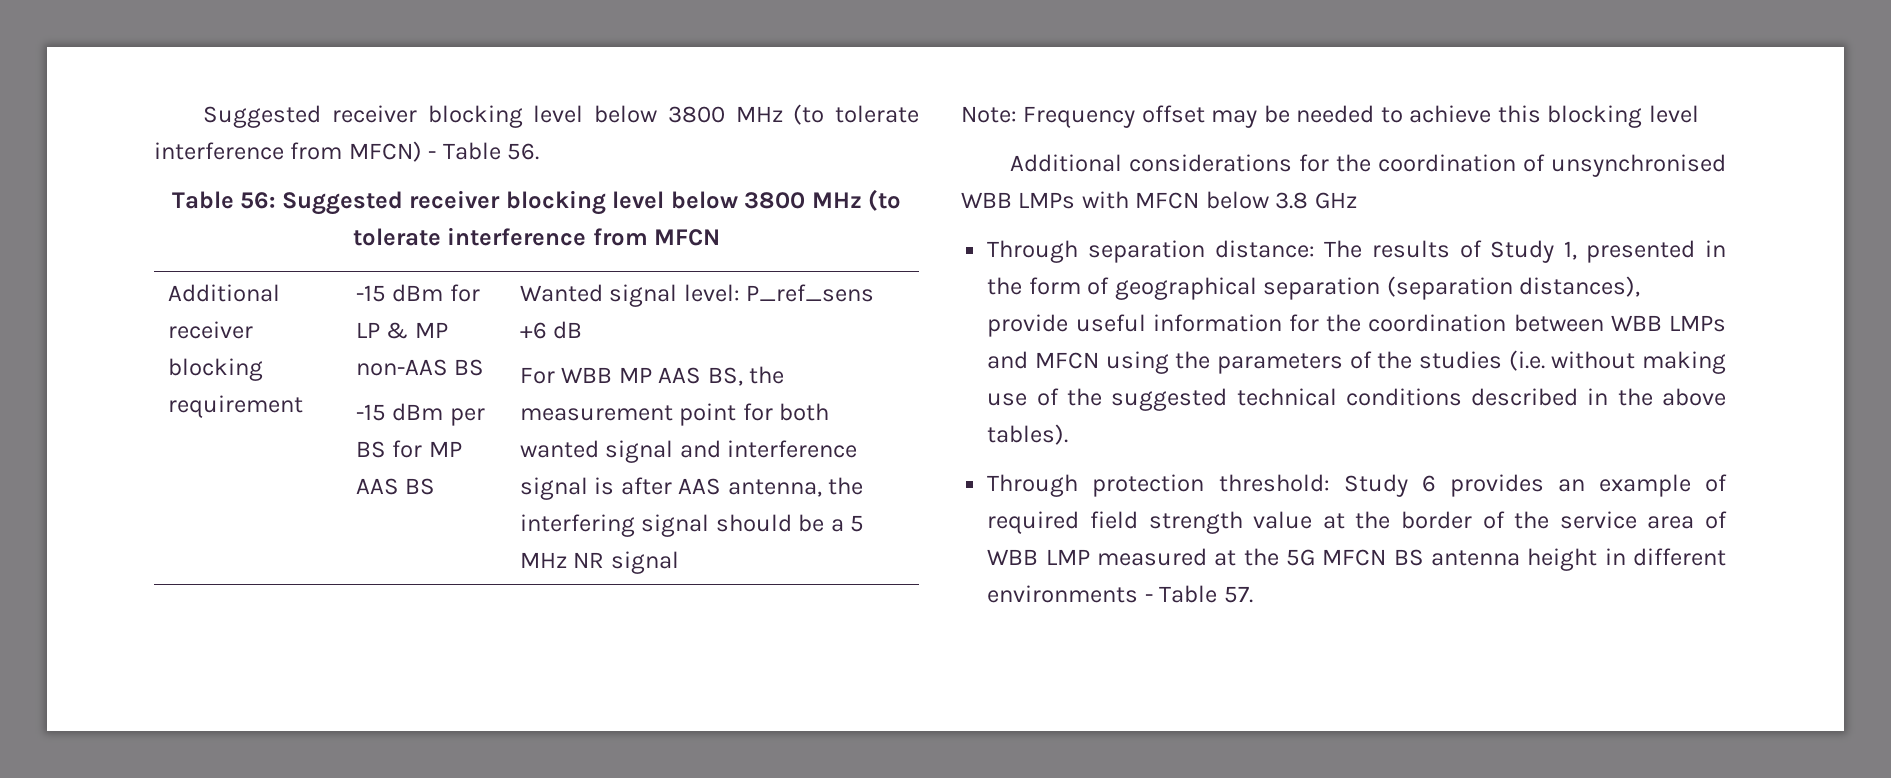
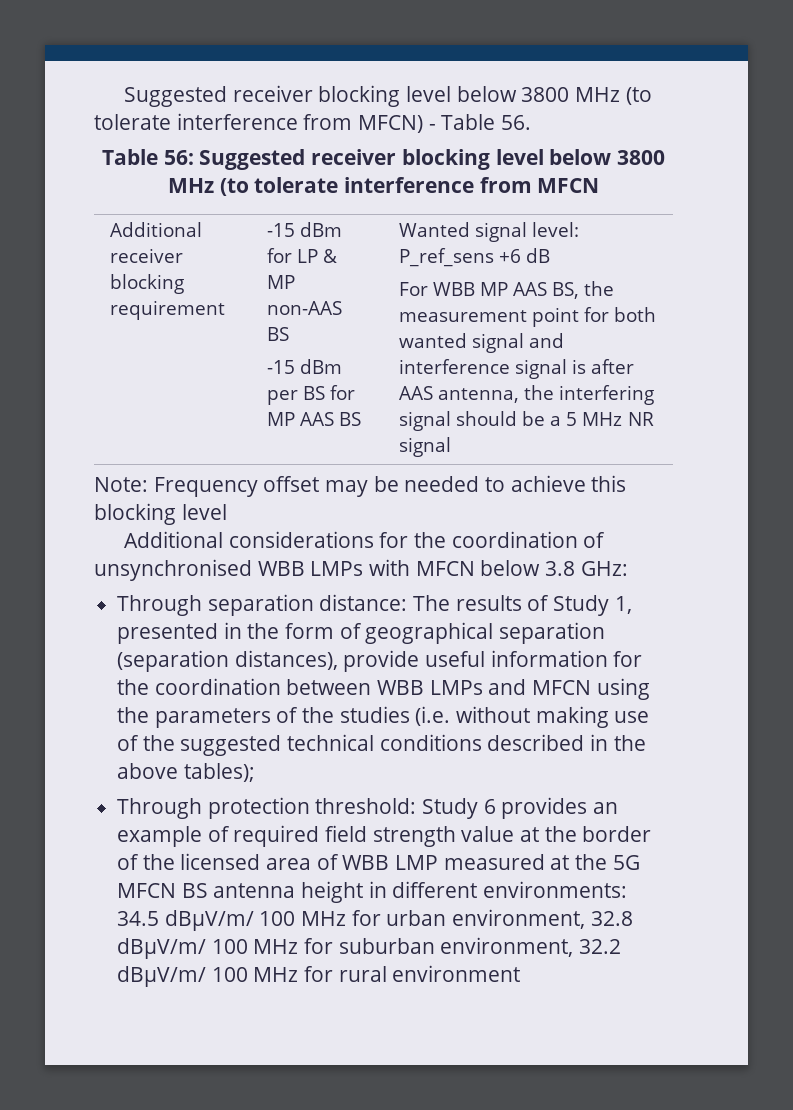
[1314,192,1357,209] GHz -> [580,561,628,576] GHz:
[987,424,1069,445] tables). -> [183,763,255,782] tables);
[1559,511,1637,529] service -> [180,853,261,870] licensed
[987,585,1253,603] environments - Table 57. -> [483,881,628,898] [117,909,633,931] [117,937,622,959] [117,965,521,987] environments: 34.5 dBµV/m/ 100 MHz for urban environment, 32.8 dBµV/m/ 100 MHz for suburban environment, 32.2 dBµV/m/ 100 MHz for rural environment

